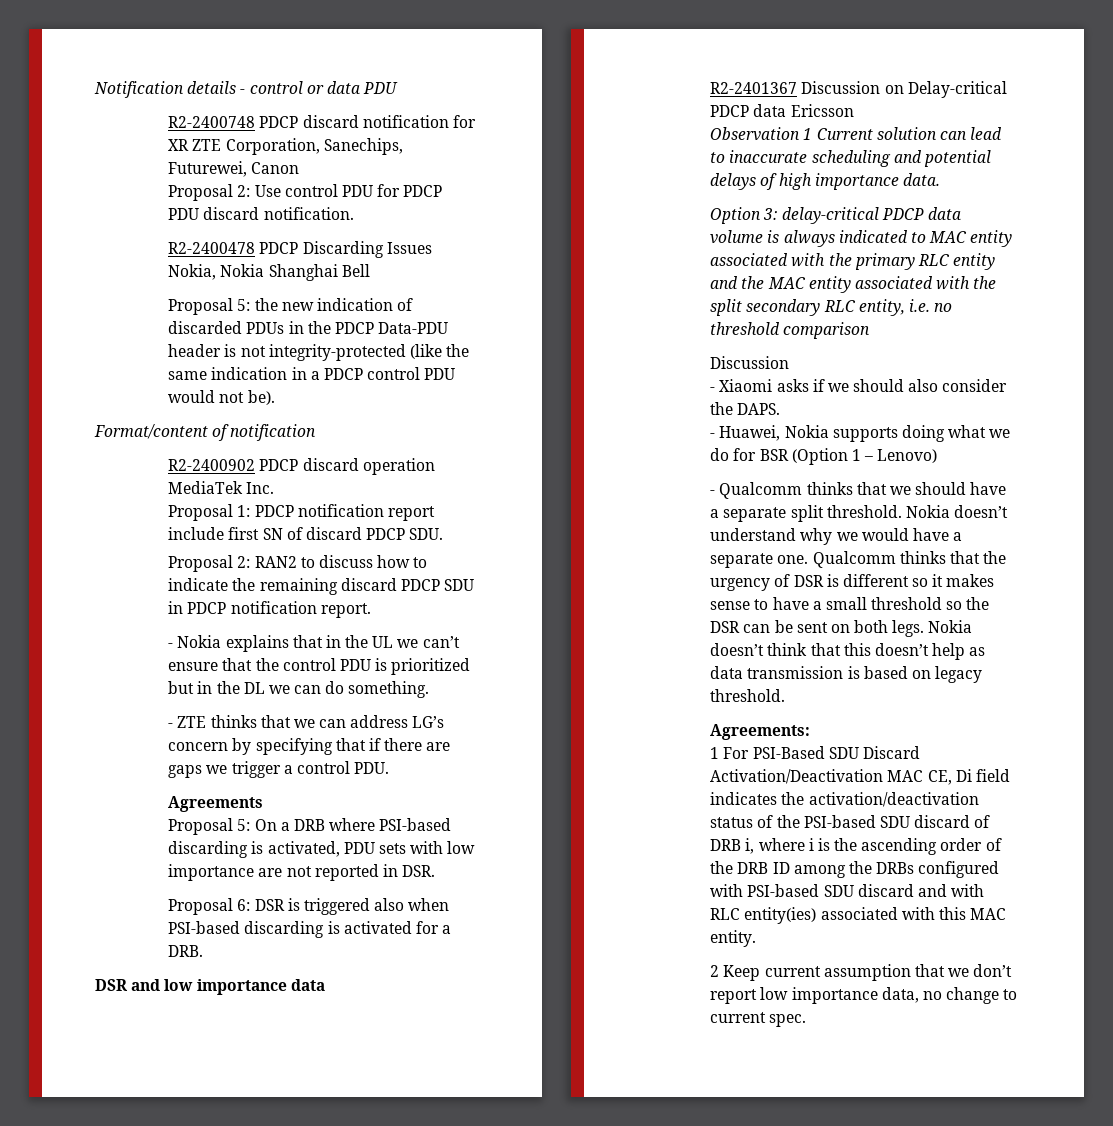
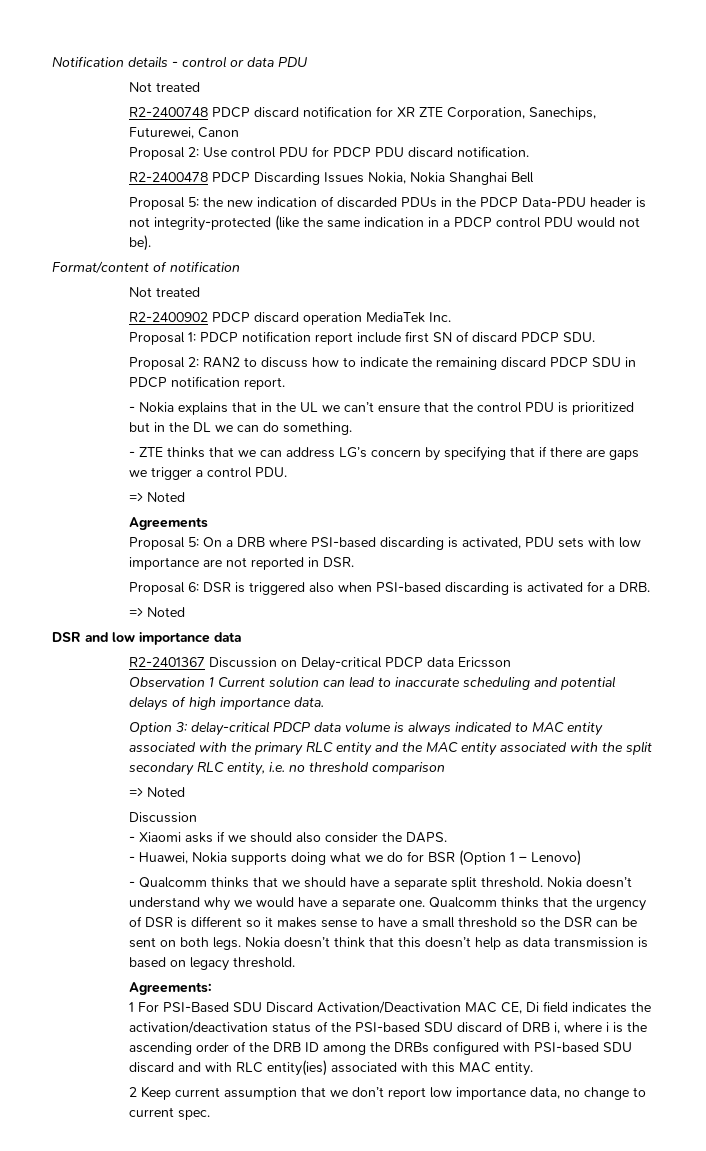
(399, 88) none -> [129,82,201,92] // Not treated
(317, 432) none -> [129,287,201,297] // Not treated
(390, 768) none -> [129,492,186,502] // => Noted
(204, 951) none -> [129,607,186,617] // => Noted
(871, 330) none -> [129,787,186,797] // => Noted

